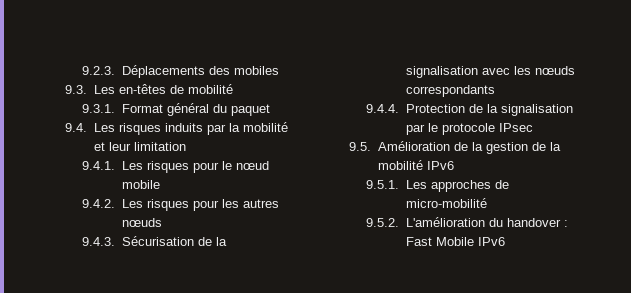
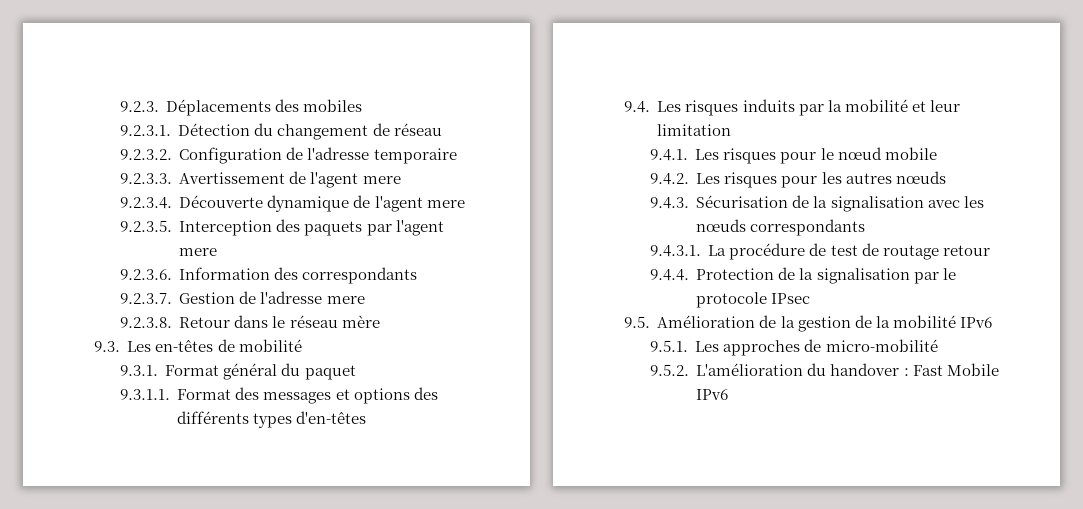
(279, 70) none -> [119,123,442,140] [119,147,457,164] [119,171,401,188] [119,195,465,212] [119,219,444,236] [179,248,218,256] [119,267,418,284] [119,291,365,304] [119,315,380,328] // 9.2.3.1. Détection du changement de réseau // 9.2.3.2. Configuration de l'adresse temporaire // 9.2.3.3. Avertissement de l'agent mere // 9.2.3.4. Découverte dynamique de l'agent mere // 9.2.3.5. Interception des paquets par l'agent mere // 9.2.3.6. Information des correspondants // 9.2.3.7. Gestion de l'adresse mere // 9.2.3.8. Retour dans le réseau mère
(270, 110) none -> [119,387,438,404] [177,411,367,428] // 9.3.1.1. Format des messages et options des différents types d'en-têtes
(495, 91) none -> [649,243,990,260] // 9.4.3.1. La procédure de test de routage retour

